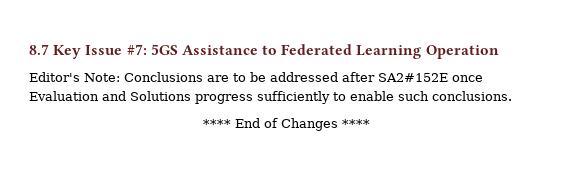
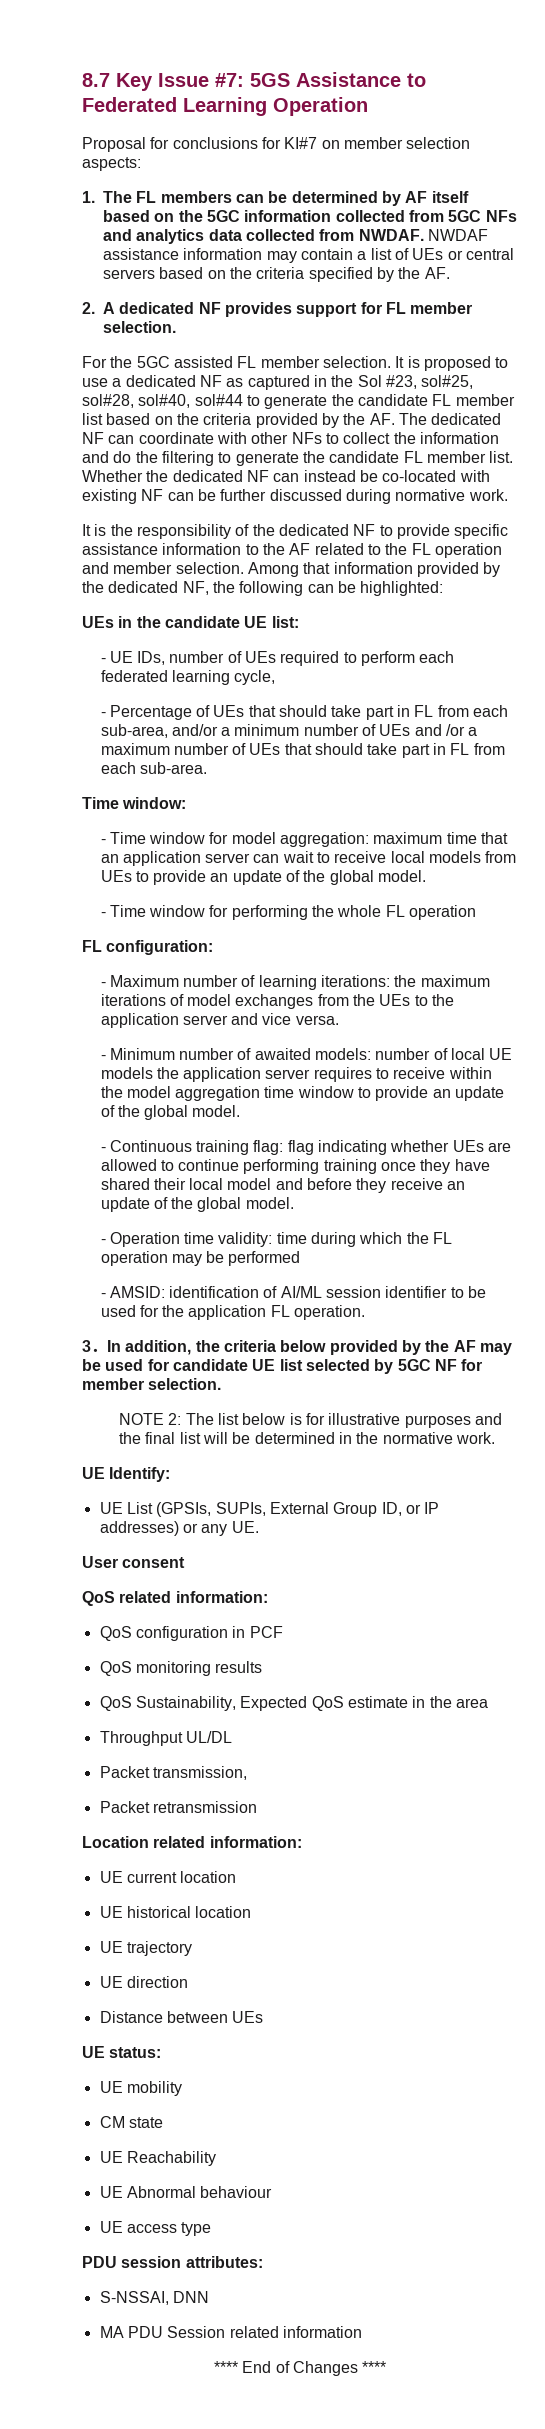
[29,72,483,82] [29,91,512,104] Editor's Note: Conclusions are to be addressed after SA2#152E once Evaluation and Solutions progress sufficiently to enable such conclusions. -> [82,137,471,152] [82,157,141,171] [82,191,469,206] [103,210,517,222] [103,229,488,244] [103,248,514,263] [103,267,450,282] [82,302,473,317] [103,321,176,333] [82,356,509,371] [82,375,474,390] [82,394,515,409] [82,413,502,428] [82,432,499,444] [82,451,514,466] [82,470,490,482] [82,489,508,504] [82,524,509,539] [82,543,502,558] [82,562,501,577] [82,581,444,596] [82,616,299,628] [100,651,455,666] [100,670,276,685] [100,705,509,720] [100,724,478,738] [100,743,505,758] [100,762,207,774] [82,797,187,809] [100,832,509,847] [100,851,517,866] [100,870,427,885] [100,905,477,920] [82,940,214,955] [100,975,490,990] [100,994,455,1009] [100,1013,339,1028] [100,1048,513,1060] [100,1067,492,1082] [100,1086,505,1101] [100,1105,241,1120] [100,1140,512,1155] [100,1159,490,1174] [100,1178,466,1193] [100,1197,294,1212] [100,1232,453,1247] [100,1251,301,1266] [100,1286,487,1298] [100,1305,366,1320] [82,1340,512,1355] [82,1359,483,1374] [82,1378,222,1390] [119,1413,502,1428] [119,1432,495,1444] [82,1467,171,1482] [99,1502,440,1517] [99,1521,259,1536] [82,1556,186,1568] [82,1591,268,1606] [99,1626,283,1641] [99,1661,263,1676] [99,1696,488,1711] [99,1731,232,1746] [99,1766,247,1780] [99,1801,257,1813] [82,1836,302,1848] [99,1871,237,1883] [99,1906,252,1918] [99,1941,192,1956] [99,1976,188,1988] [99,2011,264,2023] [82,2046,162,2058] [99,2081,182,2096] [99,2116,163,2128] [99,2151,216,2166] [99,2186,273,2198] [99,2221,212,2236] [82,2256,263,2268] [99,2291,209,2305] [99,2326,362,2338] Proposal for conclusions for KI#7 on member selection aspects: // 1. The FL members can be determined by AF itself based on the 5GC information collected from 5GC NFs and analytics data collected from NWDAF. NWDAF assistance information may contain a list of UEs or central servers based on the criteria specified by the AF. // 2. A dedicated NF provides support for FL member selection. // For the 5GC assisted FL member selection. It is proposed to use a dedicated NF as captured in the Sol #23, sol#25, sol#28, sol#40, sol#44 to generate the candidate FL member list based on the criteria provided by the AF. The dedicated NF can coordinate with other NFs to collect the information and do the filtering to generate the candidate FL member list. Whether the dedicated NF can instead be co-located with existing NF can be further discussed during normative work. // It is the responsibility of the dedicated NF to provide specific assistance information to the AF related to the FL operation and member selection. Among that information provided by the dedicated NF, the following can be highlighted: // UEs in the candidate UE list: // - UE IDs, number of UEs required to perform each federated learning cycle, // - Percentage of UEs that should take part in FL from each sub-area, and/or a minimum number of UEs and /or a maximum number of UEs that should take part in FL from each sub-area. // Time window: // - Time window for model aggregation: maximum time that an application server can wait to receive local models from UEs to provide an update of the global model. // - Time window for performing the whole FL operation // FL configuration: // - Maximum number of learning iterations: the maximum iterations of model exchanges from the UEs to the application server and vice versa. // - Minimum number of awaited models: number of local UE models the application server requires to receive within the model aggregation time window to provide an update of the global model. // - Continuous training flag: flag indicating whether UEs are allowed to continue performing training once they have shared their local model and before they receive an update of the global model. // - Operation time validity: time during which the FL operation may be performed // - AMSID: identification of AI/ML session identifier to be used for the application FL operation. // 3．In addition, the criteria below provided by the AF may be used for candidate UE list selected by 5GC NF for member selection. // NOTE 2: The list below is for illustrative purposes and the final list will be determined in the normative work. // UE Identify: // UE List (GPSIs, SUPIs, External Group ID, or IP addresses) or any UE. // User consent // QoS related information: // QoS configuration in PCF // QoS monitoring results // QoS Sustainability, Expected QoS estimate in the area // Throughput UL/DL // Packet transmission, // Packet retransmission // Location related information: // UE current location // UE historical location // UE trajectory // UE direction // Distance between UEs // UE status: // UE mobility // CM state // UE Reachability // UE Abnormal behaviour // UE access type // PDU session attributes: // S-NSSAI, DNN // MA PDU Session related information

